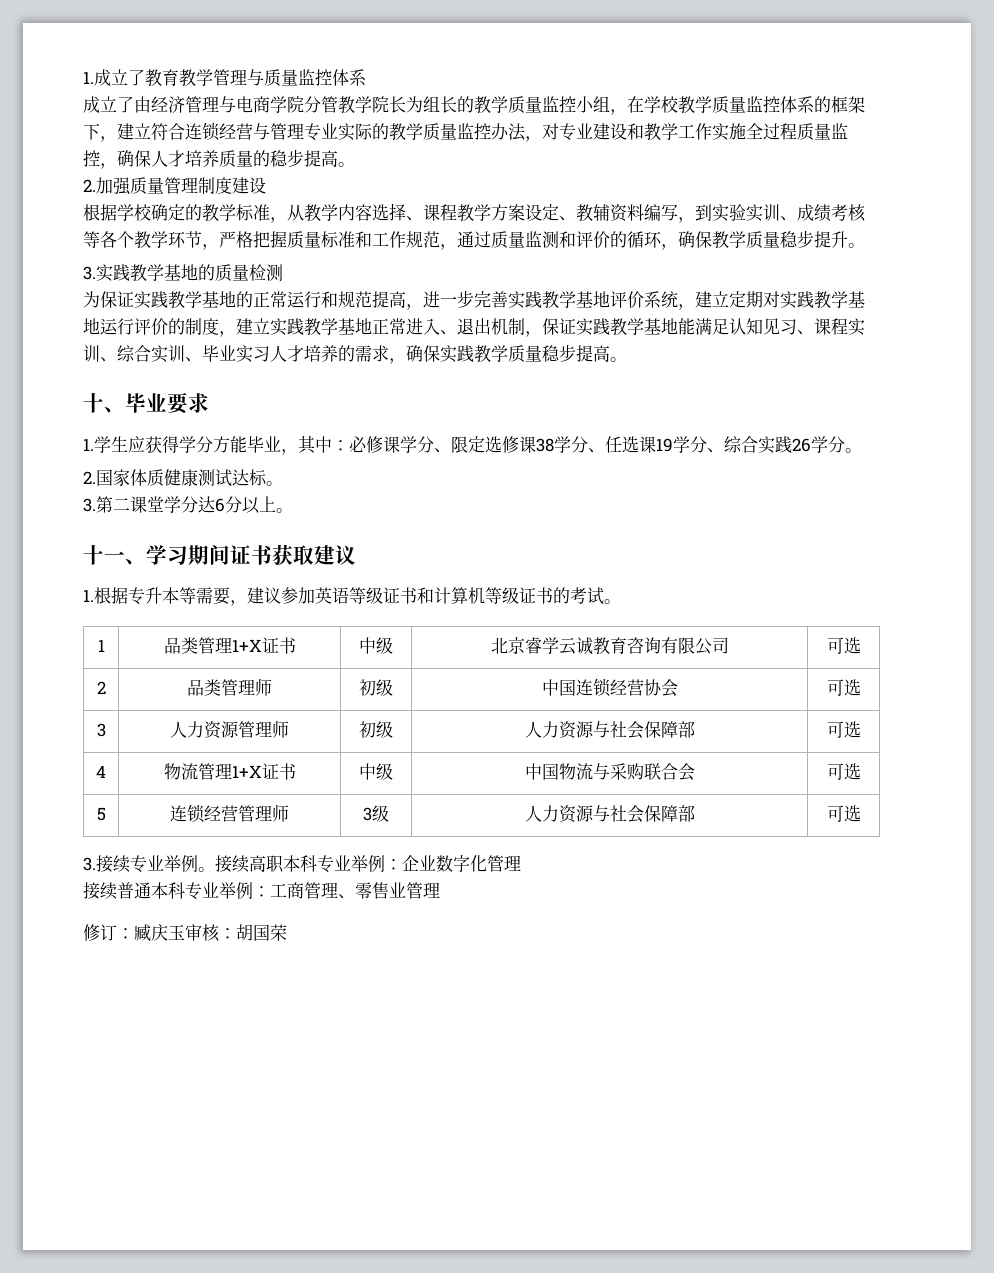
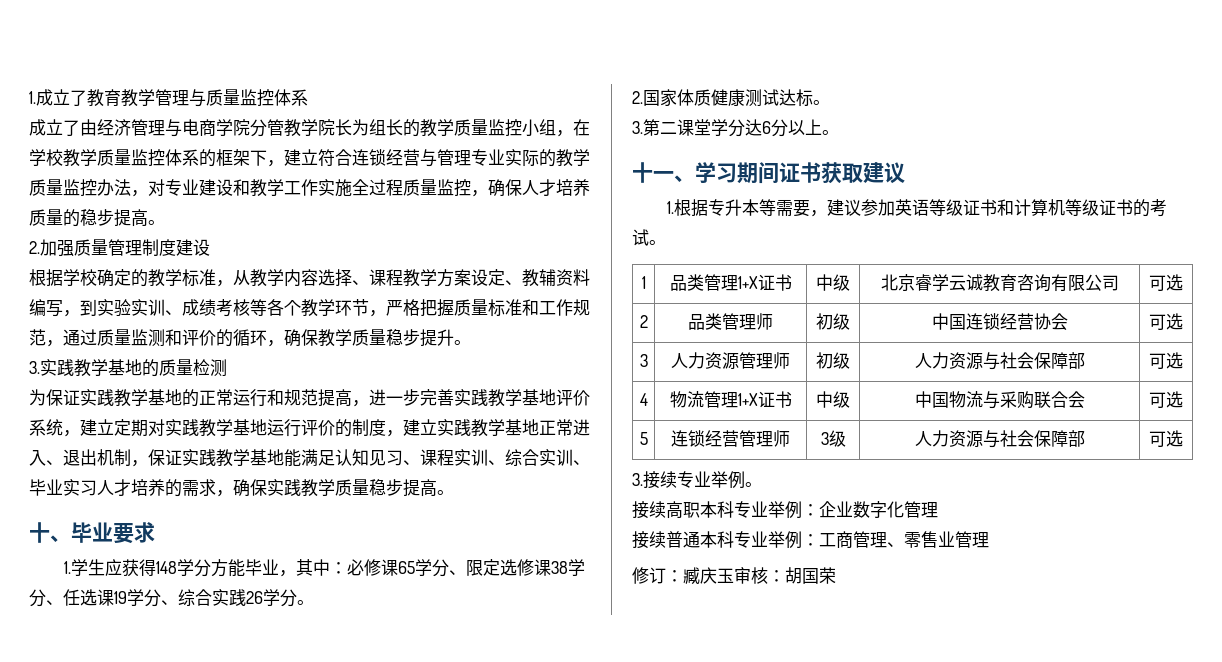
(179, 444) none -> [155,561,177,574] 148
(400, 444) none -> [397,561,415,574] 65
(215, 869) none -> (762, 484) //

